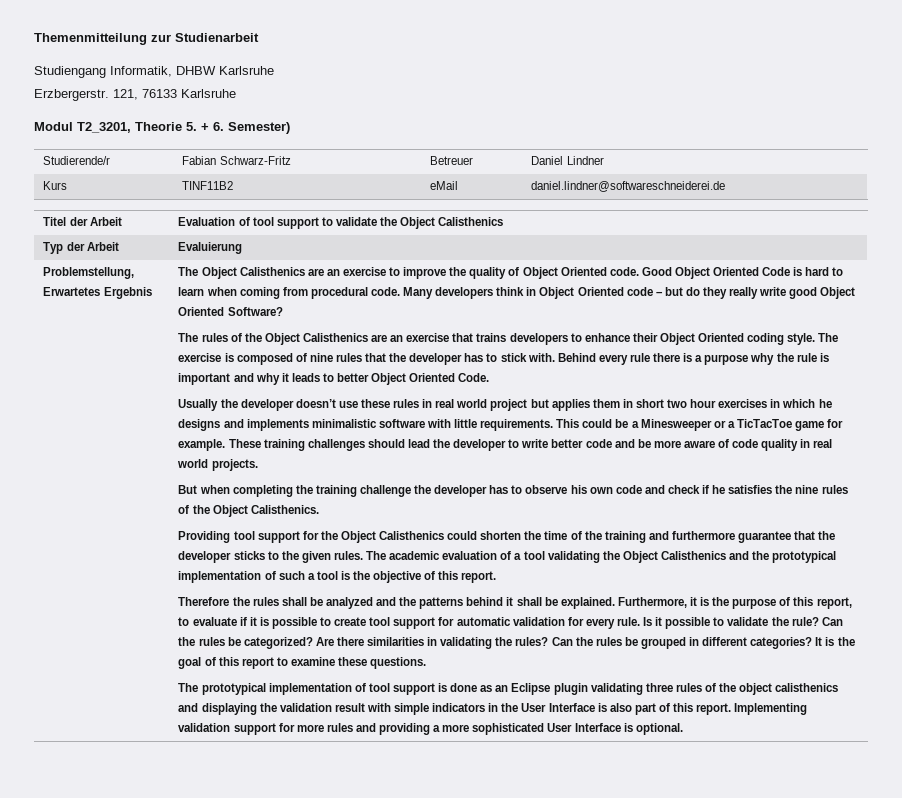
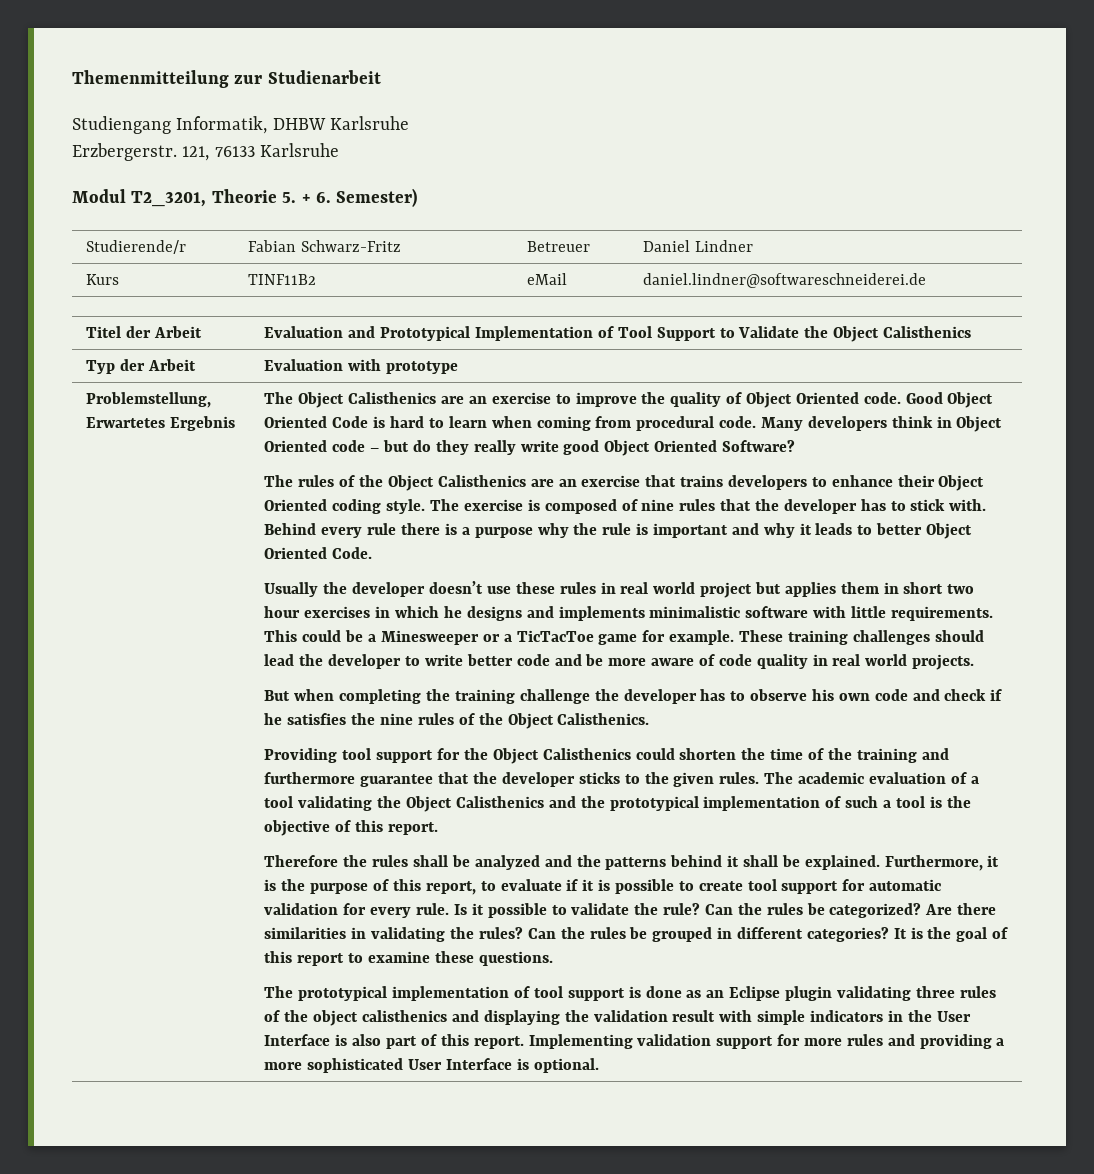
[238,217,377,229] of tool support to validate -> [348,326,800,341] and Prototypical Implementation of Tool Support to Validate
[178,242,243,254] Evaluierung -> [264,359,459,374] Evaluation with prototype

